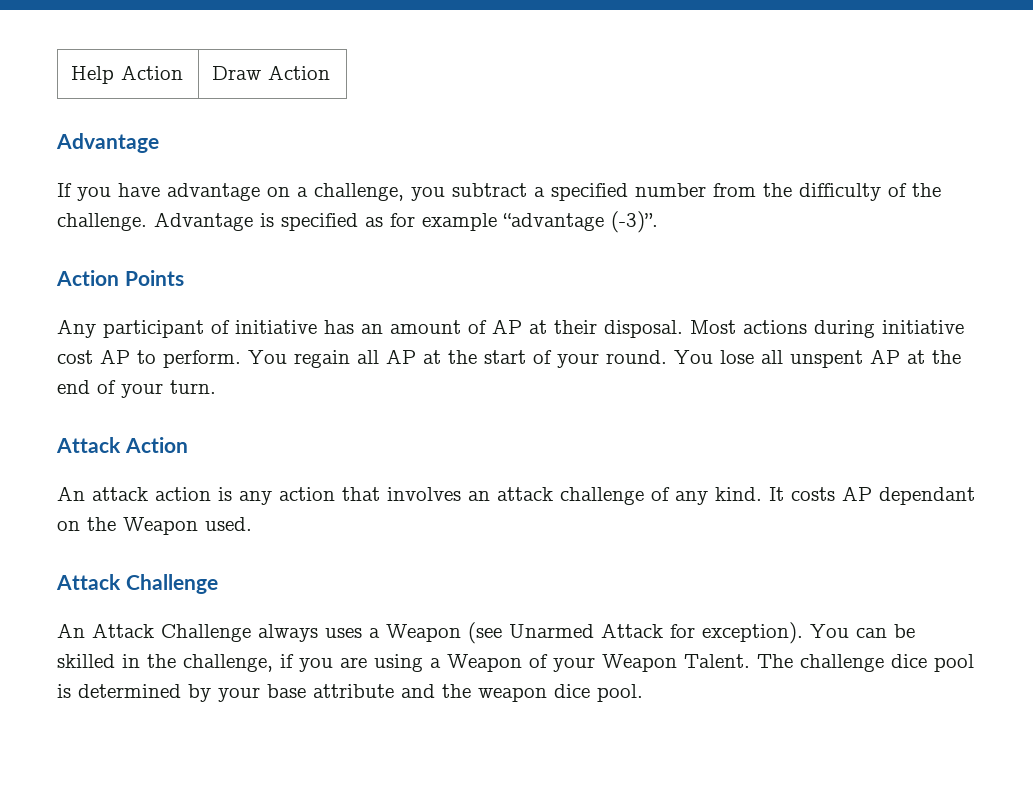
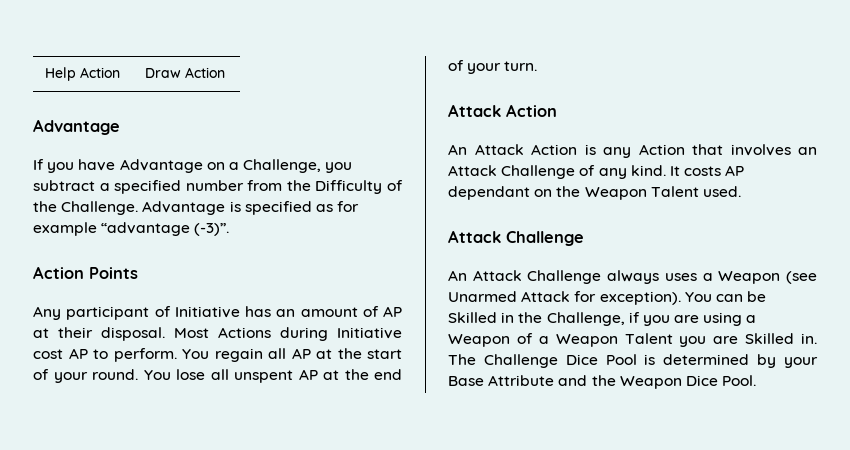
[167,183,260,201] advantage -> [119,159,203,173] Advantage
[314,183,404,201] challenge, -> [243,159,322,173] Challenge,
[799,183,881,201] difficulty -> [315,180,383,194] Difficulty
[57,213,147,231] challenge. -> [61,201,139,215] Challenge.
[235,320,317,334] initiative -> [174,306,240,318] Initiative
[743,320,964,338] actions during initiative -> [218,327,402,341] Actions during Initiative
[92,487,211,501] attack action -> [474,144,577,155] Attack Action
[279,487,335,501] action -> [638,144,685,155] Action
[497,487,644,505] attack challenge -> [448,165,576,179] Attack Challenge
(198, 526) none -> [650,186,699,197] Talent
[57,654,115,668] skilled -> [448,312,497,323] Skilled
[183,654,273,672] challenge, -> [546,312,625,326] Challenge,
[553,654,974,672] [57,684,643,702] your Weapon Talent. The challenge dice pool is determined by your base attribute and the weapon dice pool. -> [538,333,817,347] [448,354,818,368] [448,375,757,389] a Weapon Talent you are Skilled in. The Challenge Dice Pool is determined by your Base Attribute and the Weapon Dice Pool.

